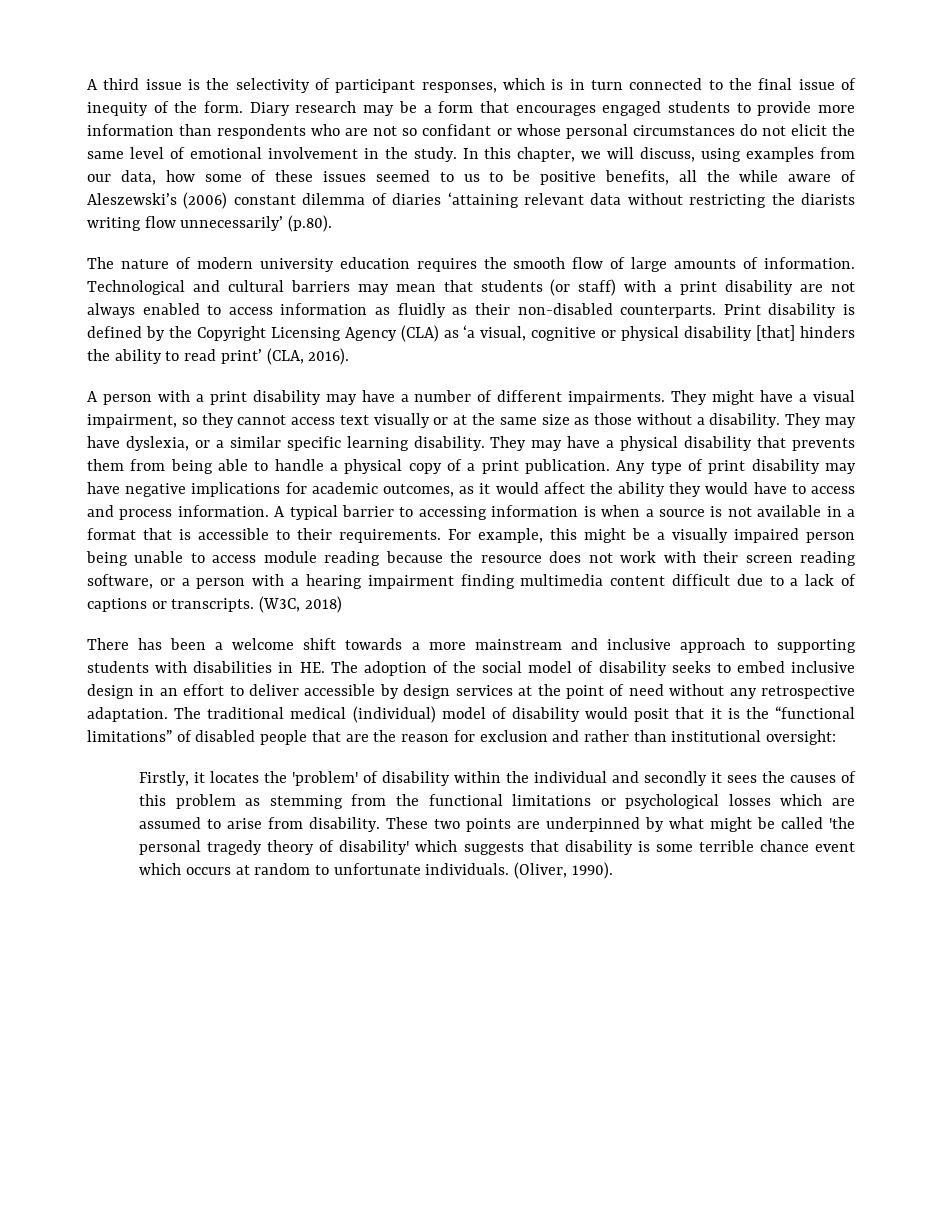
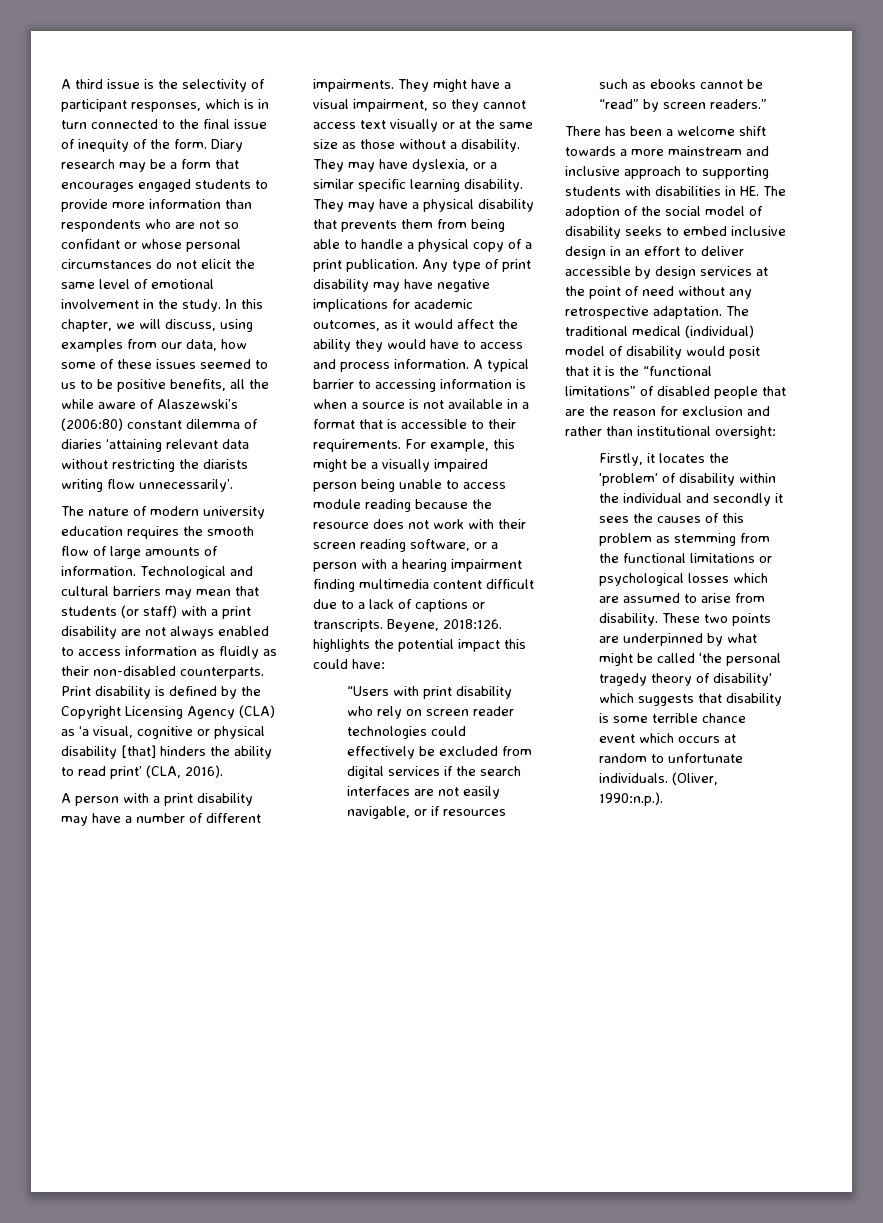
[87,192,228,209] Aleszewski’s (2006) -> [157,399,238,409] [61,418,123,431] Alaszewski’s (2006:80)
[180,215,333,232] unnecessarily’ (p.80). -> [139,479,233,492] unnecessarily’.
[259,596,342,613] (W3C, 2018) -> [387,619,502,632] [313,639,526,652] [313,659,385,669] [347,686,513,699] [347,706,515,719] [347,726,467,739] [347,746,533,759] [347,766,522,779] [347,786,501,799] [347,806,507,819] [599,79,764,89] [599,99,768,112] Beyene, 2018:126. highlights the potential impact this could have: // “Users with print disability who rely on screen reader technologies could effectively be excluded from digital services if the search interfaces are not easily navigable, or if resources such as ebooks cannot be “read” by screen readers.”
[571,862,613,879] 1990). -> [599,792,664,806] 1990:n.p.).

